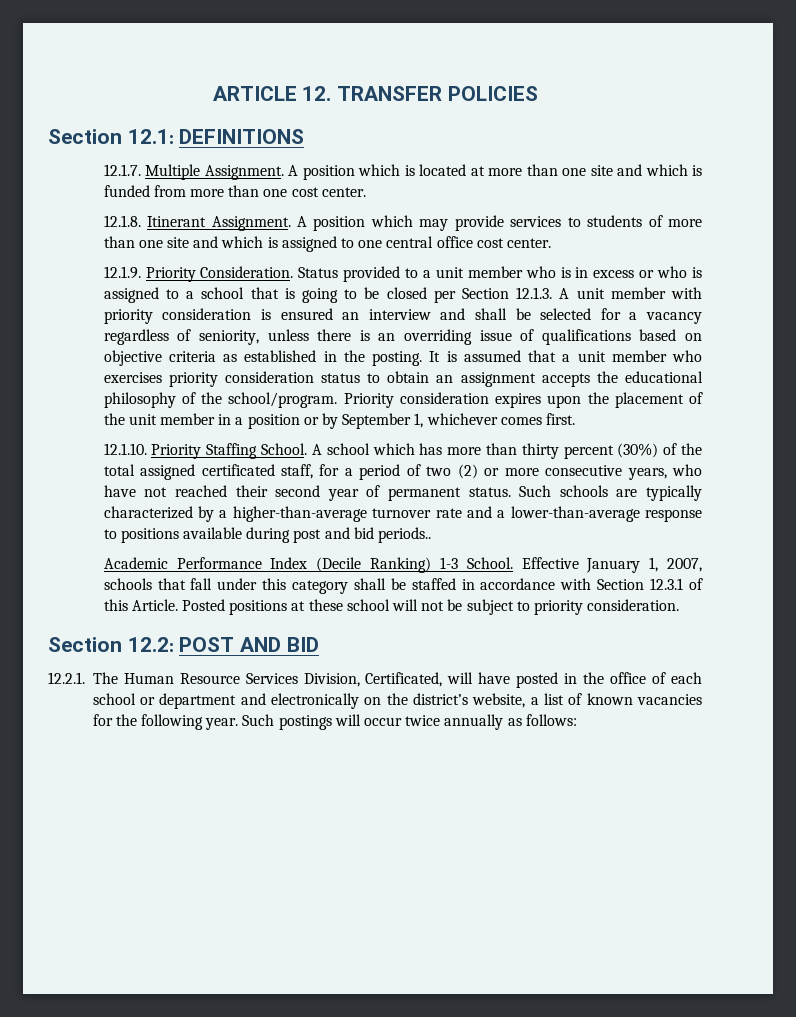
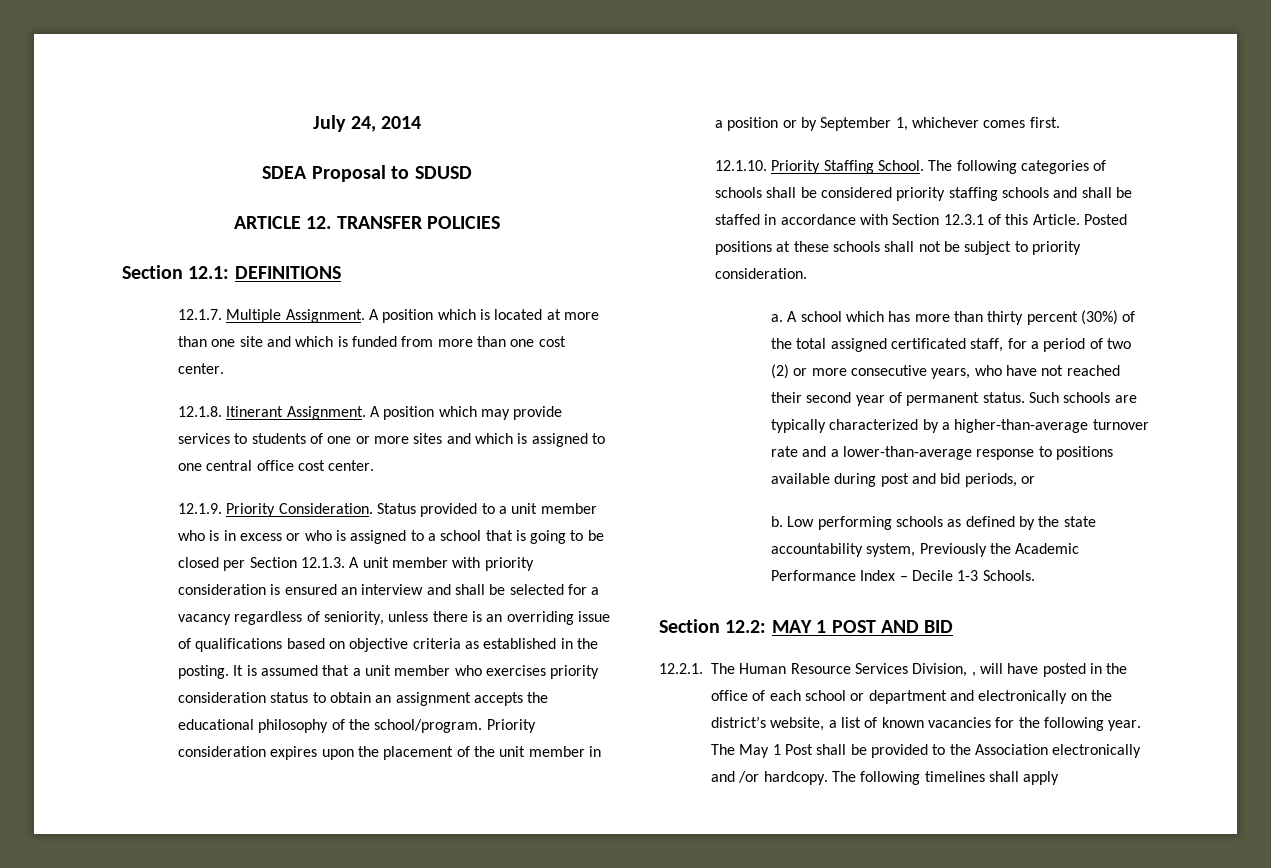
(212, 93) none -> [313,115,421,132] [262,165,472,182] July 24, 2014 // SDEA Proposal to SDUSD //
[667,219,702,227] [103,236,190,248] more than one site -> [327,433,443,444] one or more sites
(308, 449) none -> [928,160,1107,174] [715,187,1132,201] [715,214,1127,225] [715,241,1081,255] [715,268,808,279] [771,314,784,322] The following categories of schools shall be considered priority staffing schools and shall be staffed in accordance with Section 12.3.1 of this Article. Posted positions at these schools shall not be subject to priority consideration. // a.
[377,527,431,543] [103,557,703,573] [103,578,703,594] [103,599,680,615] periods.. // Academic Performance Index (Decile Ranking) 1-3 School. Effective January 1, 2007, schools that fall under this category shall be staffed in accordance with Section 12.3.1 of this Article. Posted positions at these school will not be subject to priority consideration. -> [964,473,1035,487] [771,516,1096,530] [771,543,1080,557] [771,570,1035,581] periods, or // b. Low performing schools as defined by the state accountability system, Previously the Academic Performance Index – Decile 1-3 Schools.
(174, 644) none -> [771,620,827,633] MAY 1
[365,672,443,687] Certificated, -> [971,672,976,677] ,
[242,714,577,730] Such postings will occur twice annually as follows: -> [711,744,1142,758] [711,771,1060,785] The May 1 Post shall be provided to the Association electronically and /or hardcopy. The following timelines shall apply

